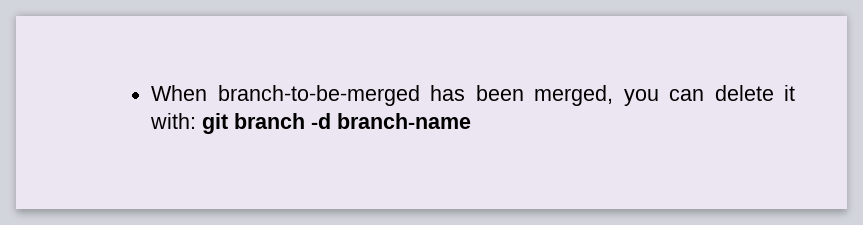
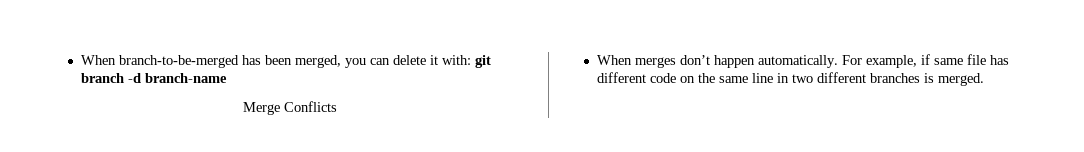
(472, 121) none -> [243,101,337,115] [597,54,1010,68] [597,72,985,86] // Merge Conflicts // When merges don’t happen automatically. For example, if same file has different code on the same line in two different branches is merged.

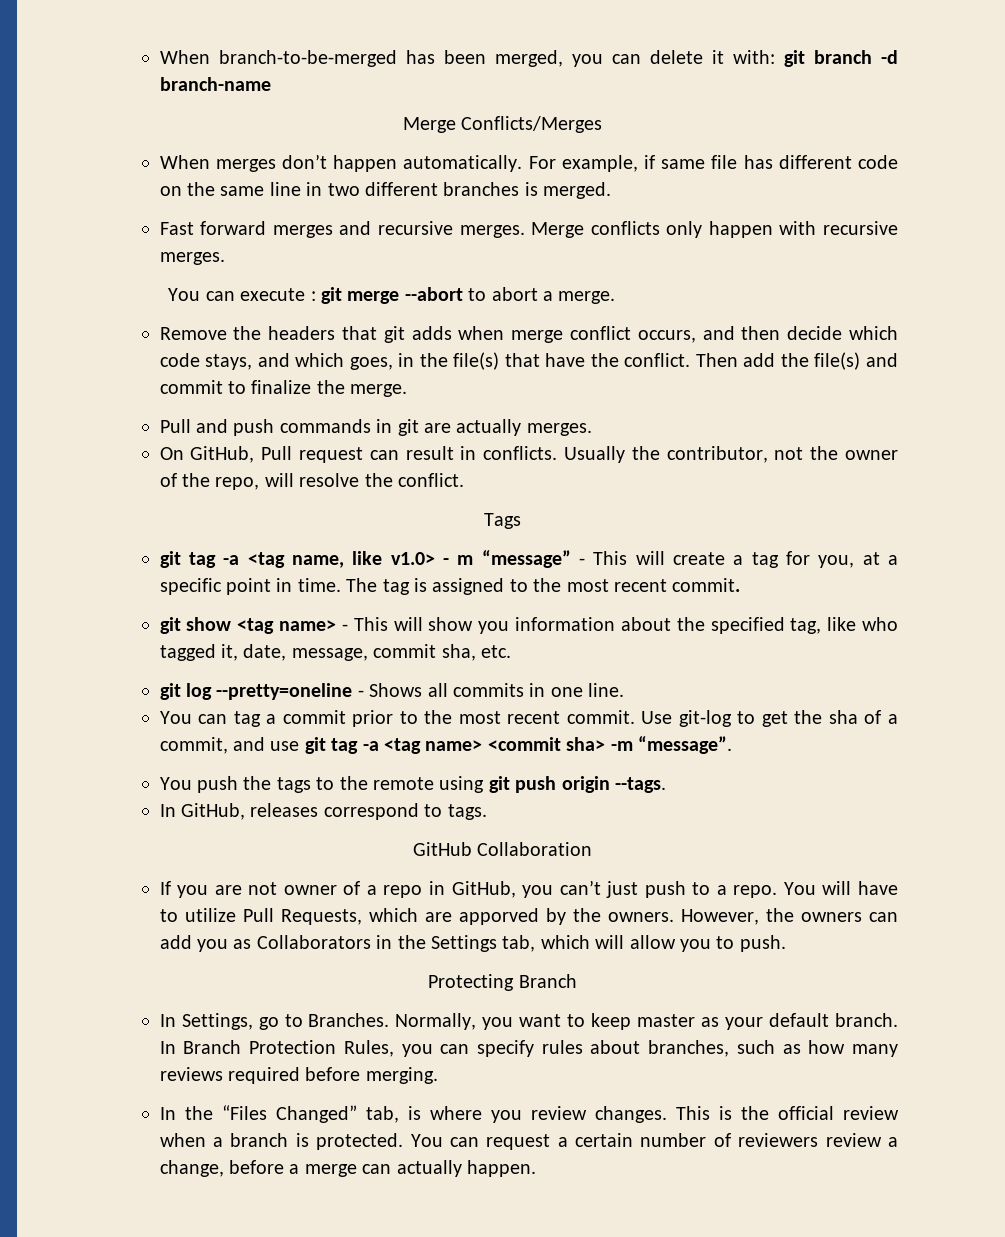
[284,101,337,112] Conflicts -> [461,116,603,133] Conflicts/Merges
(985, 79) none -> [159,221,898,238] [159,252,225,265] [168,287,616,304] [159,326,898,343] [159,352,899,370] [159,380,408,397] [159,419,592,436] [159,446,898,463] [159,473,465,490] [484,513,521,529] [159,550,899,568] [159,578,741,595] [159,617,898,634] [159,644,512,661] [159,683,625,700] [159,710,898,727] [159,736,733,754] [159,776,667,793] [159,803,487,820] [412,842,593,856] [159,880,899,898] [159,908,899,925] [159,935,786,952] [428,974,577,991] [159,1013,898,1030] [159,1040,899,1057] [159,1067,438,1084] [159,1105,900,1123] [159,1133,898,1150] [159,1160,537,1177] // Fast forward merges and recursive merges. Merge conflicts only happen with recursive merges. // You can execute : git merge --abort to abort a merge. // Remove the headers that git adds when merge conflict occurs, and then decide which code stays, and which goes, in the file(s) that have the conflict. Then add the file(s) and commit to finalize the merge. // Pull and push commands in git are actually merges. // On GitHub, Pull request can result in conflicts. Usually the contributor, not the owner of the repo, will resolve the conflict. // Tags // git tag -a <tag name, like v1.0> - m “message” - This will create a tag for you, at a specific point in time. The tag is assigned to the most recent commit. // git show <tag name> - This will show you information about the specified tag, like who tagged it, date, message, commit sha, etc. // git log --pretty=oneline - Shows all commits in one line. // You can tag a commit prior to the most recent commit. Use git-log to get the sha of a commit, and use git tag -a <tag name> <commit sha> -m “message”. // You push the tags to the remote using git push origin --tags. // In GitHub, releases correspond to tags. // GitHub Collaboration // If you are not owner of a repo in GitHub, you can’t just push to a repo. You will have to utilize Pull Requests, which are apporved by the owners. However, the owners can add you as Collaborators in the Settings tab, which will allow you to push. // Protecting Branch // In Settings, go to Branches. Normally, you want to keep master as your default branch. In Branch Protection Rules, you can specify rules about branches, such as how many reviews required before merging. // In the “Files Changed” tab, is where you review changes. This is the official review when a branch is protected. You can request a certain number of reviewers review a change, before a merge can actually happen.

